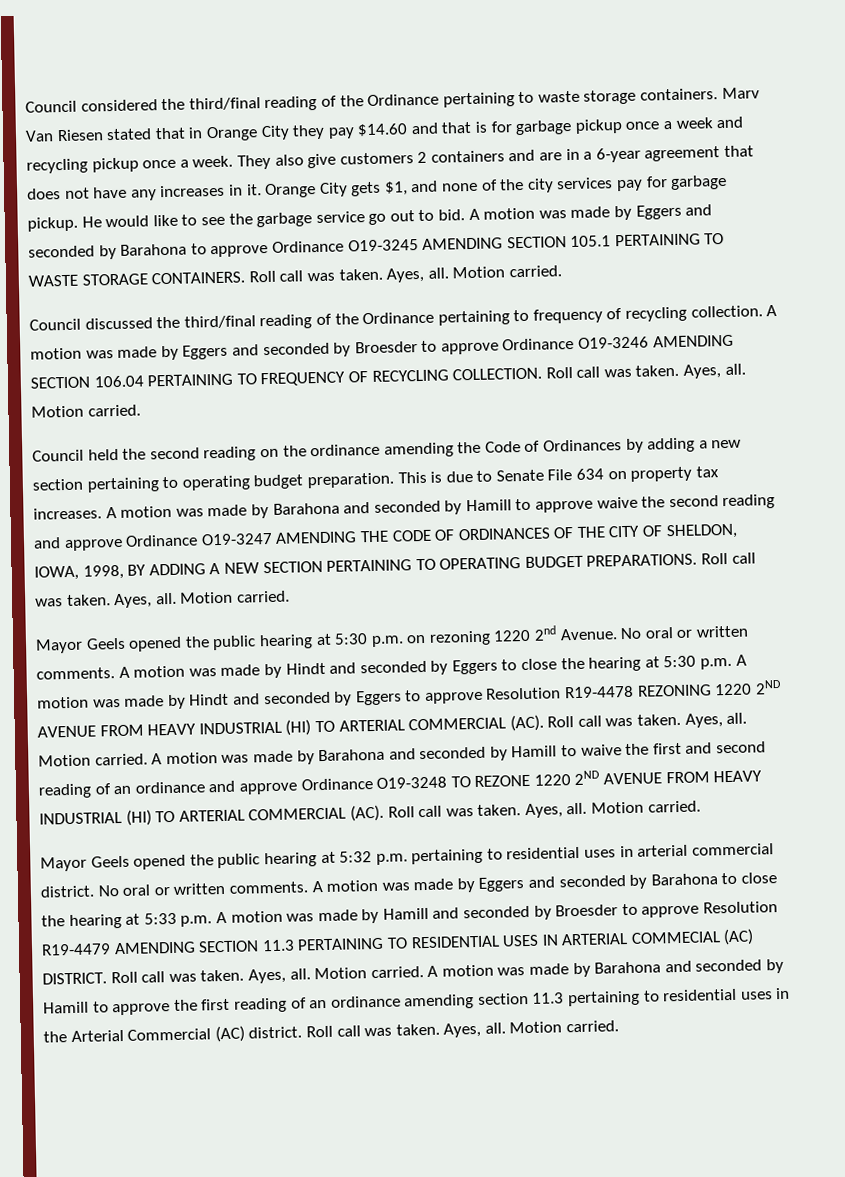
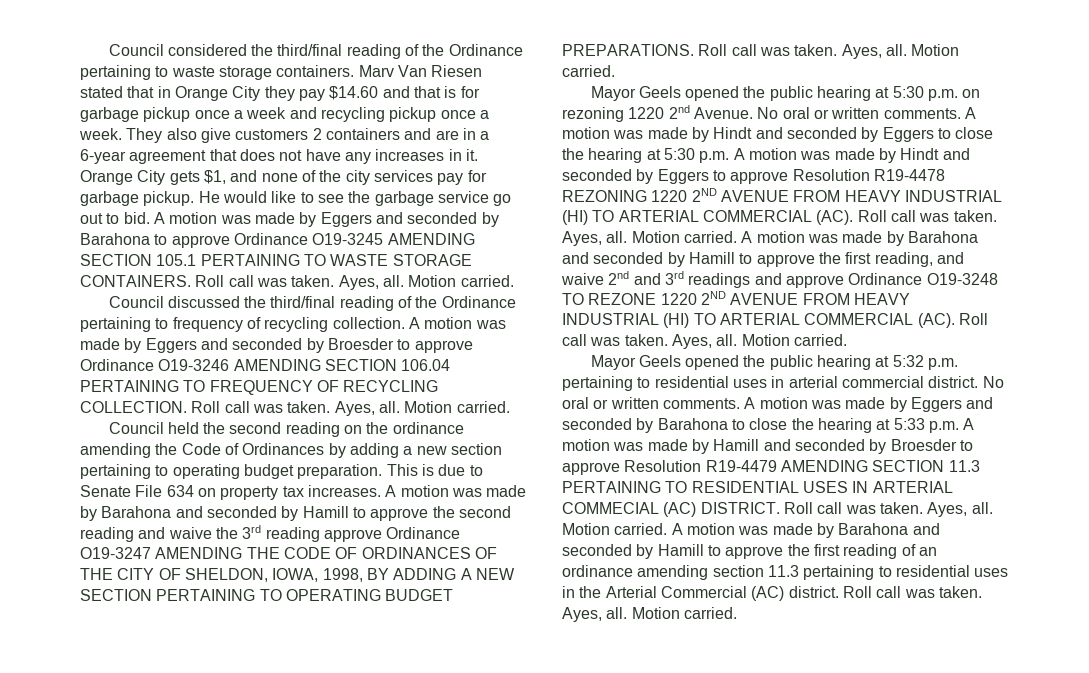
[596,496,638,509] waive -> (429, 514) none
(61, 543) none -> [168,525,320,542] waive the 3rd reading
[580,741,767,756] [38,781,205,799] waive the first and second reading of an ordinance -> [756,252,964,267] [561,271,751,288] approve the first reading, and waive 2nd and 3rd readings

